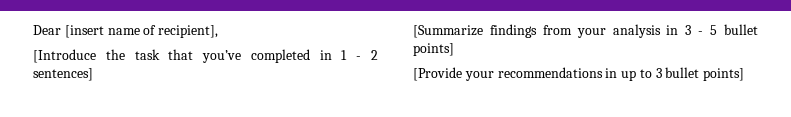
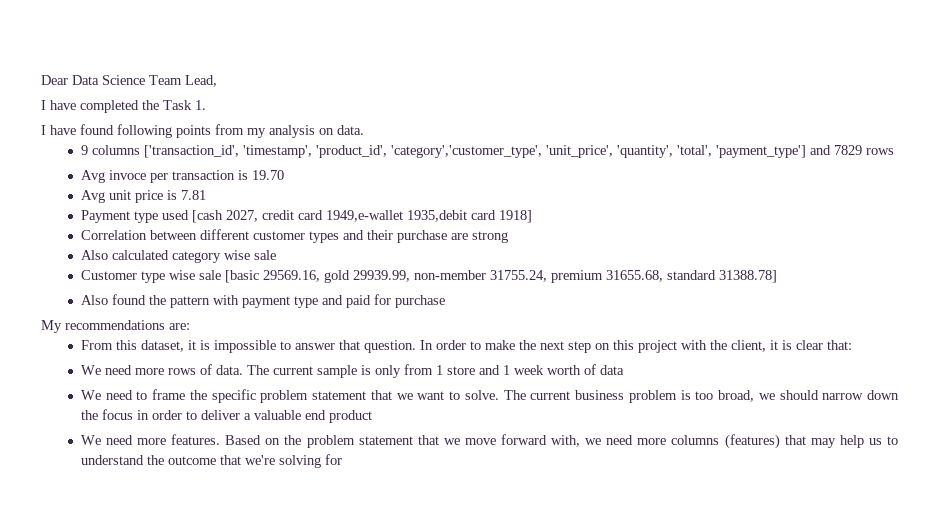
[64,25,219,38] [33,49,378,63] [33,68,93,81] [413,24,759,38] [413,43,454,56] [413,67,745,81] [insert name of recipient], // [Introduce the task that you’ve completed in 1 - 2 sentences] // [Summarize findings from your analysis in 3 - 5 bullet points] // [Provide your recommendations in up to 3 bullet points] -> [72,75,217,87] [41,100,206,113] [41,124,364,138] [80,145,894,158] [80,170,284,183] [80,190,206,203] [80,210,532,223] [80,229,508,243] [80,250,276,263] [80,270,777,283] [80,294,445,308] [41,320,190,333] [80,340,852,353] [80,364,624,378] [80,389,900,403] [80,409,372,423] [80,434,899,449] [80,454,342,468] Data Science Team Lead, // I have completed the Task 1. // I have found following points from my analysis on data. // 9 columns ['transaction_id', 'timestamp', 'product_id', 'category','customer_type', 'unit_price', 'quantity', 'total', 'payment_type'] and 7829 rows // Avg invoce per transaction is 19.70 // Avg unit price is 7.81 // Payment type used [cash 2027, credit card 1949,e-wallet 1935,debit card 1918] // Correlation between different customer types and their purchase are strong // Also calculated category wise sale // Customer type wise sale [basic 29569.16, gold 29939.99, non-member 31755.24, premium 31655.68, standard 31388.78] // Also found the pattern with payment type and paid for purchase // My recommendations are: // From this dataset, it is impossible to answer that question. In order to make the next step on this project with the client, it is clear that: // We need more rows of data. The current sample is only from 1 store and 1 week worth of data // We need to frame the specific problem statement that we want to solve. The current business problem is too broad, we should narrow down the focus in order to deliver a valuable end product // We need more features. Based on the problem statement that we move forward with, we need more columns (features) that may help us to understand the outcome that we're solving for

